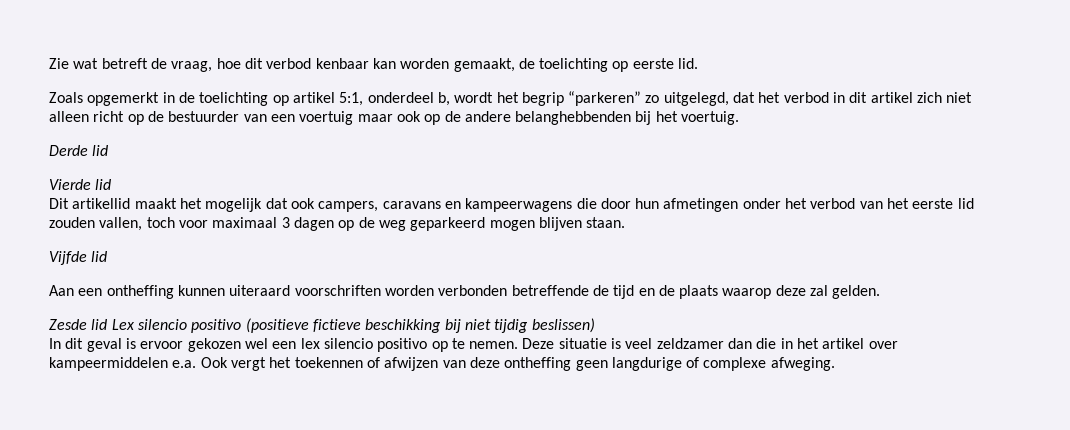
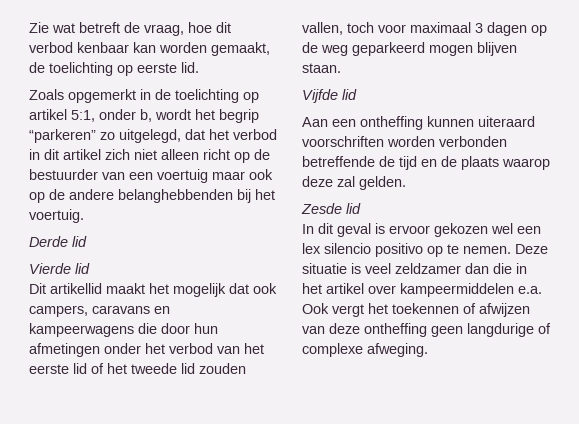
[367,92,434,103] onderdeel -> [99,109,136,120] onder
(974, 203) none -> [91,363,195,374] of het tweede lid
[111,318,595,333] Lex silencio positivo (positieve fictieve beschikking bij niet tijdig beslissen) -> (361, 208) none

